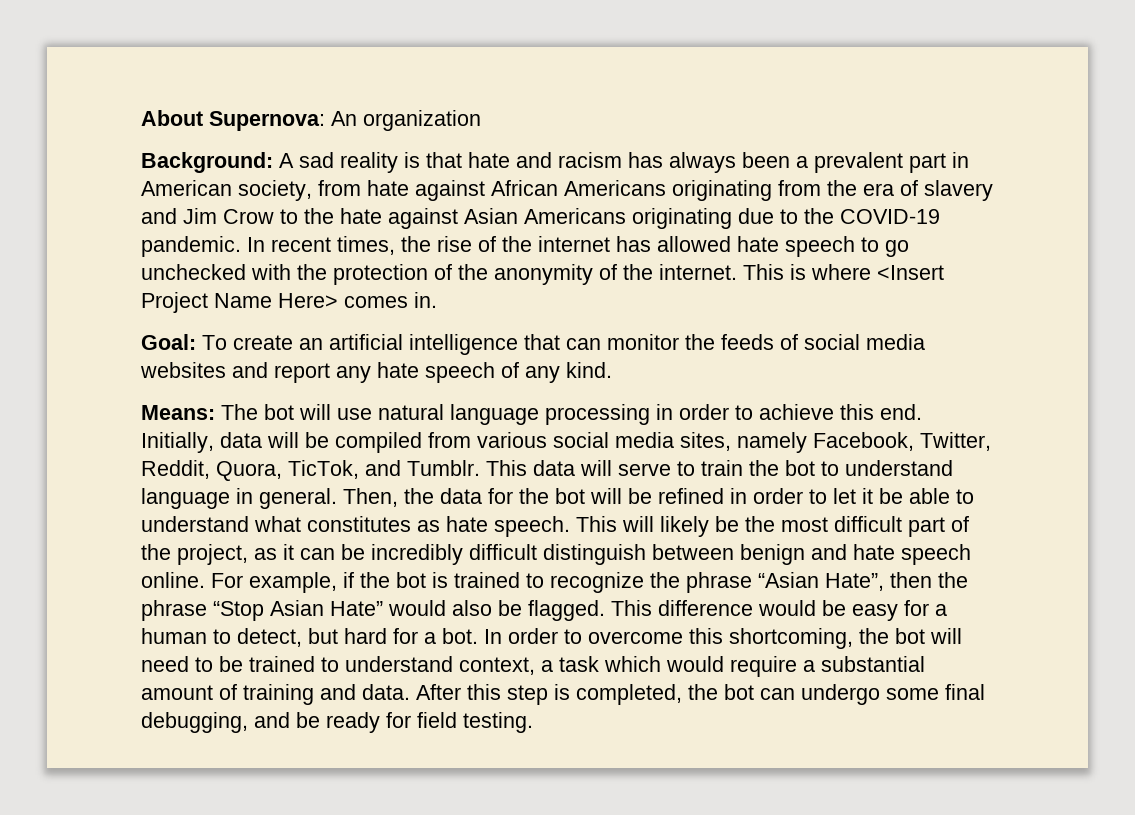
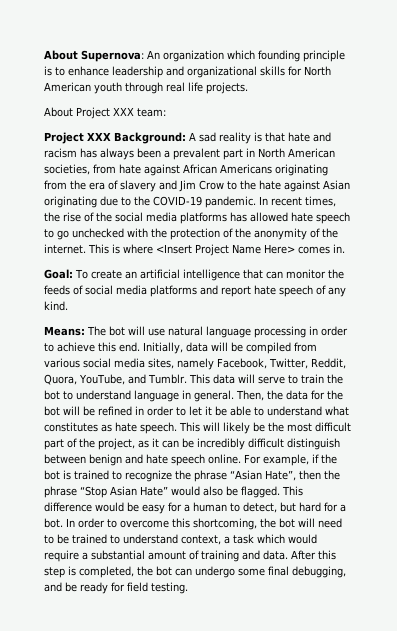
(481, 120) // -> [227,50,345,62] [44,66,331,78] [44,82,248,94] [44,107,166,119] [44,132,111,144] which founding principle is to enhance leadership and organizational skills for North American youth through real life projects. // About Project XXX team: // Project XXX
[141,180,312,201] American society, -> [258,148,335,158] [44,164,90,175] North American societies,
[524,208,626,224] Americans -> (350, 185) none
[538,236,610,252] internet -> [115,212,227,224] social media platforms
[140,362,226,378] websites -> [150,285,197,297] platforms
[336,366,371,383] any -> (251, 291) none
[288,460,359,479] TicTok, -> [79,374,125,385] YouTube,

